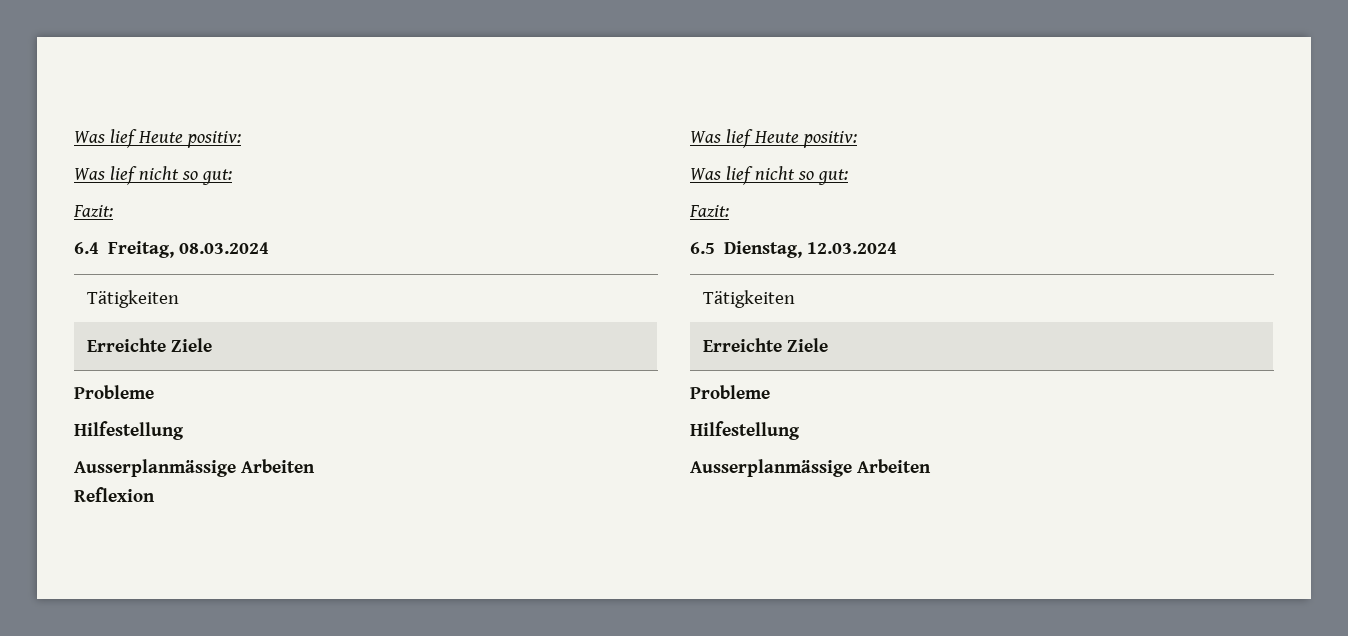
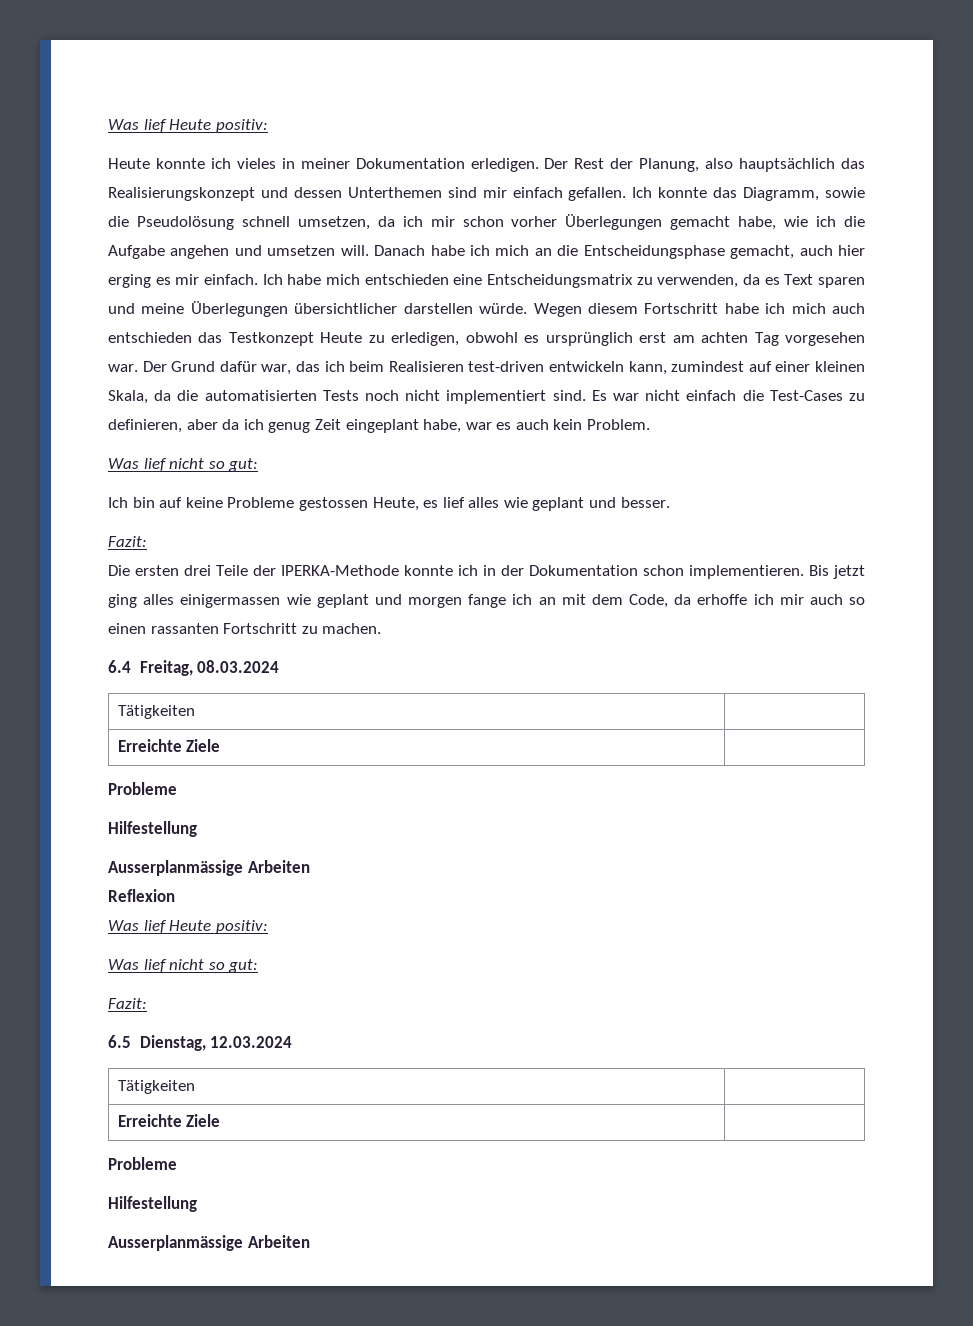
[74,129,241,148] [74,166,232,185] [73,205,113,217] Was lief Heute positiv: // Was lief nicht so gut: // Fazit: -> [108,119,268,133] [108,158,866,172] [108,187,865,201] [108,214,866,230] [108,245,866,259] [108,274,865,288] [108,301,865,317] [108,332,865,346] [108,361,866,375] [108,390,866,404] [108,419,651,433] [108,458,259,472] [108,497,670,511] [108,536,147,547] [108,565,865,579] [108,594,865,608] [108,623,382,634] Was lief Heute positiv: // Heute konnte ich vieles in meiner Dokumentation erledigen. Der Rest der Planung, also hauptsächlich das Realisierungskonzept und dessen Unterthemen sind mir einfach gefallen. Ich konnte das Diagramm, sowie die Pseudolösung schnell umsetzen, da ich mir schon vorher Überlegungen gemacht habe, wie ich die Aufgabe angehen und umsetzen will. Danach habe ich mich an die Entscheidungsphase gemacht, auch hier erging es mir einfach. Ich habe mich entschieden eine Entscheidungsmatrix zu verwenden, da es Text sparen und meine Überlegungen übersichtlicher darstellen würde. Wegen diesem Fortschritt habe ich mich auch entschieden das Testkonzept Heute zu erledigen, obwohl es ursprünglich erst am achten Tag vorgesehen war. Der Grund dafür war, das ich beim Realisieren test-driven entwickeln kann, zumindest auf einer kleinen Skala, da die automatisierten Tests noch nicht implementiert sind. Es war nicht einfach die Test-Cases zu definieren, aber da ich genug Zeit eingeplant habe, war es auch kein Problem. // Was lief nicht so gut: // Ich bin auf keine Probleme gestossen Heute, es lief alles wie geplant und besser. // Fazit: // Die ersten drei Teile der IPERKA-Methode konnte ich in der Dokumentation schon implementieren. Bis jetzt ging alles einigermassen wie geplant und morgen fange ich an mit dem Code, da erhoffe ich mir auch so einen rassanten Fortschritt zu machen.

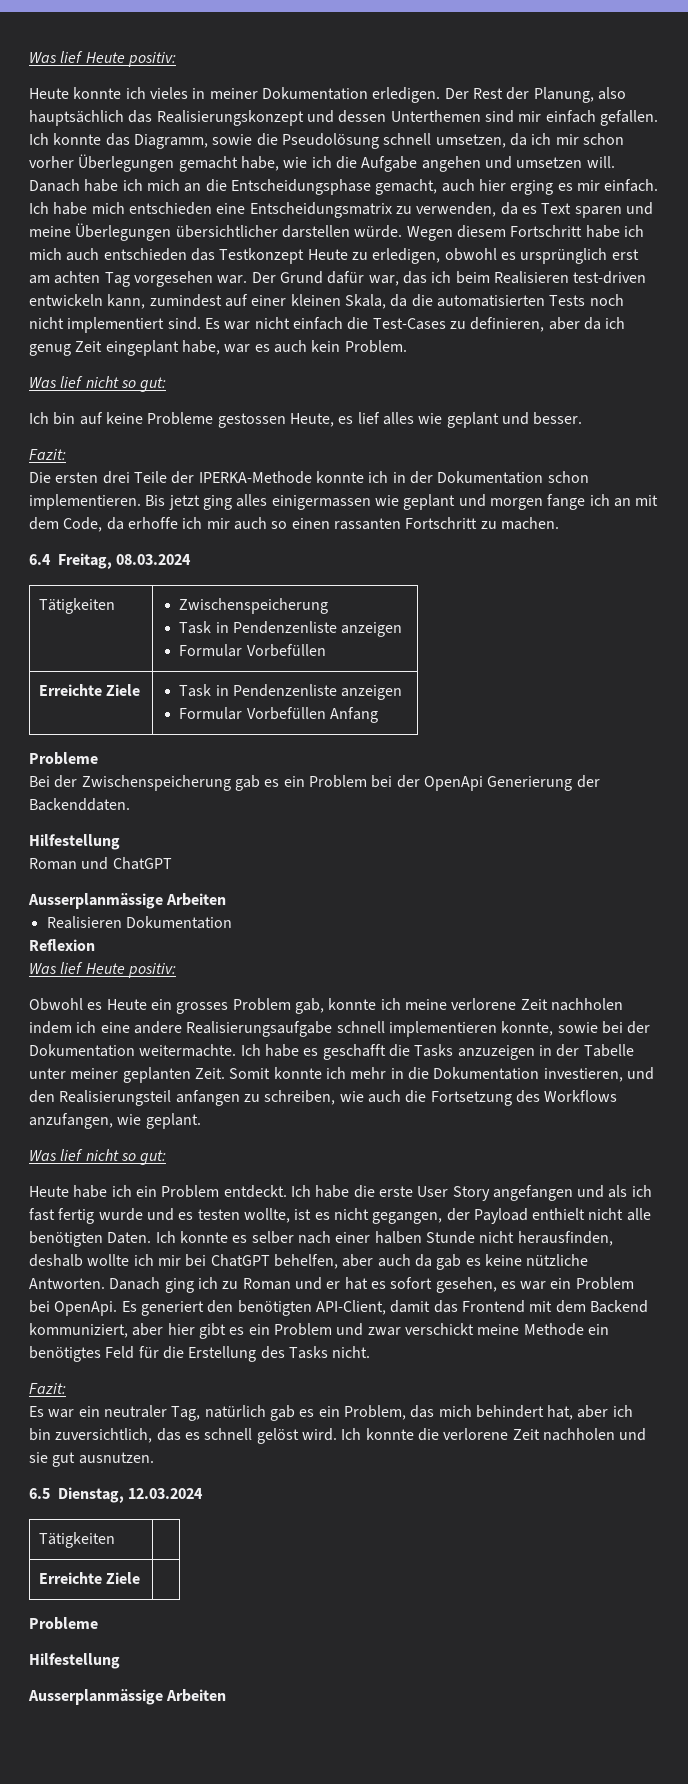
[117,739,221,752] [108,782,177,795] [108,821,197,837] [108,860,310,876] // Erreichte Ziele | // Probleme // Hilfestellung // Ausserplanmässige Arbeiten -> [179,598,329,614] [179,621,403,637] [179,644,326,657] [38,684,141,696] [179,684,403,700] [179,707,379,723] [29,752,98,765] [29,775,600,791] [29,798,130,811] [29,834,120,850] [29,857,172,870] [28,893,227,909] [46,916,232,929] Zwischenspeicherung // Task in Pendenzenliste anzeigen // Formular Vorbefüllen // Erreichte Ziele | Task in Pendenzenliste anzeigen // Formular Vorbefüllen Anfang // Probleme // Bei der Zwischenspeicherung gab es ein Problem bei der OpenApi Generierung der Backenddaten. // Hilfestellung // Roman und ChatGPT // Ausserplanmässige Arbeiten // Realisieren Dokumentation
[108,959,259,973] [108,998,147,1009] // Was lief nicht so gut: // Fazit: -> [29,998,623,1014] [29,1021,651,1037] [29,1044,634,1060] [29,1067,654,1083] [29,1090,618,1106] [29,1113,201,1129] [29,1149,167,1165] [29,1185,652,1201] [29,1208,651,1224] [29,1231,613,1247] [29,1254,589,1270] [29,1277,634,1293] [29,1300,648,1316] [29,1323,609,1339] [29,1346,371,1362] [29,1383,66,1394] [29,1405,633,1421] [29,1428,647,1444] [29,1452,154,1467] // Obwohl es Heute ein grosses Problem gab, konnte ich meine verlorene Zeit nachholen indem ich eine andere Realisierungsaufgabe schnell implementieren konnte, sowie bei der Dokumentation weitermachte. Ich habe es geschafft die Tasks anzuzeigen in der Tabelle unter meiner geplanten Zeit. Somit konnte ich mehr in die Dokumentation investieren, und den Realisierungsteil anfangen zu schreiben, wie auch die Fortsetzung des Workflows anzufangen, wie geplant. // Was lief nicht so gut: // Heute habe ich ein Problem entdeckt. Ich habe die erste User Story angefangen und als ich fast fertig wurde und es testen wollte, ist es nicht gegangen, der Payload enthielt nicht alle benötigten Daten. Ich konnte es selber nach einer halben Stunde nicht herausfinden, deshalb wollte ich mir bei ChatGPT behelfen, aber auch da gab es keine nützliche Antworten. Danach ging ich zu Roman und er hat es sofort gesehen, es war ein Problem bei OpenApi. Es generiert den benötigten API-Client, damit das Frontend mit dem Backend kommuniziert, aber hier gibt es ein Problem und zwar verschickt meine Methode ein benötigtes Feld für die Erstellung des Tasks nicht. // Fazit: // Es war ein neutraler Tag, natürlich gab es ein Problem, das mich behindert hat, aber ich bin zuversichtlich, das es schnell gelöst wird. Ich konnte die verlorene Zeit nachholen und sie gut ausnutzen.

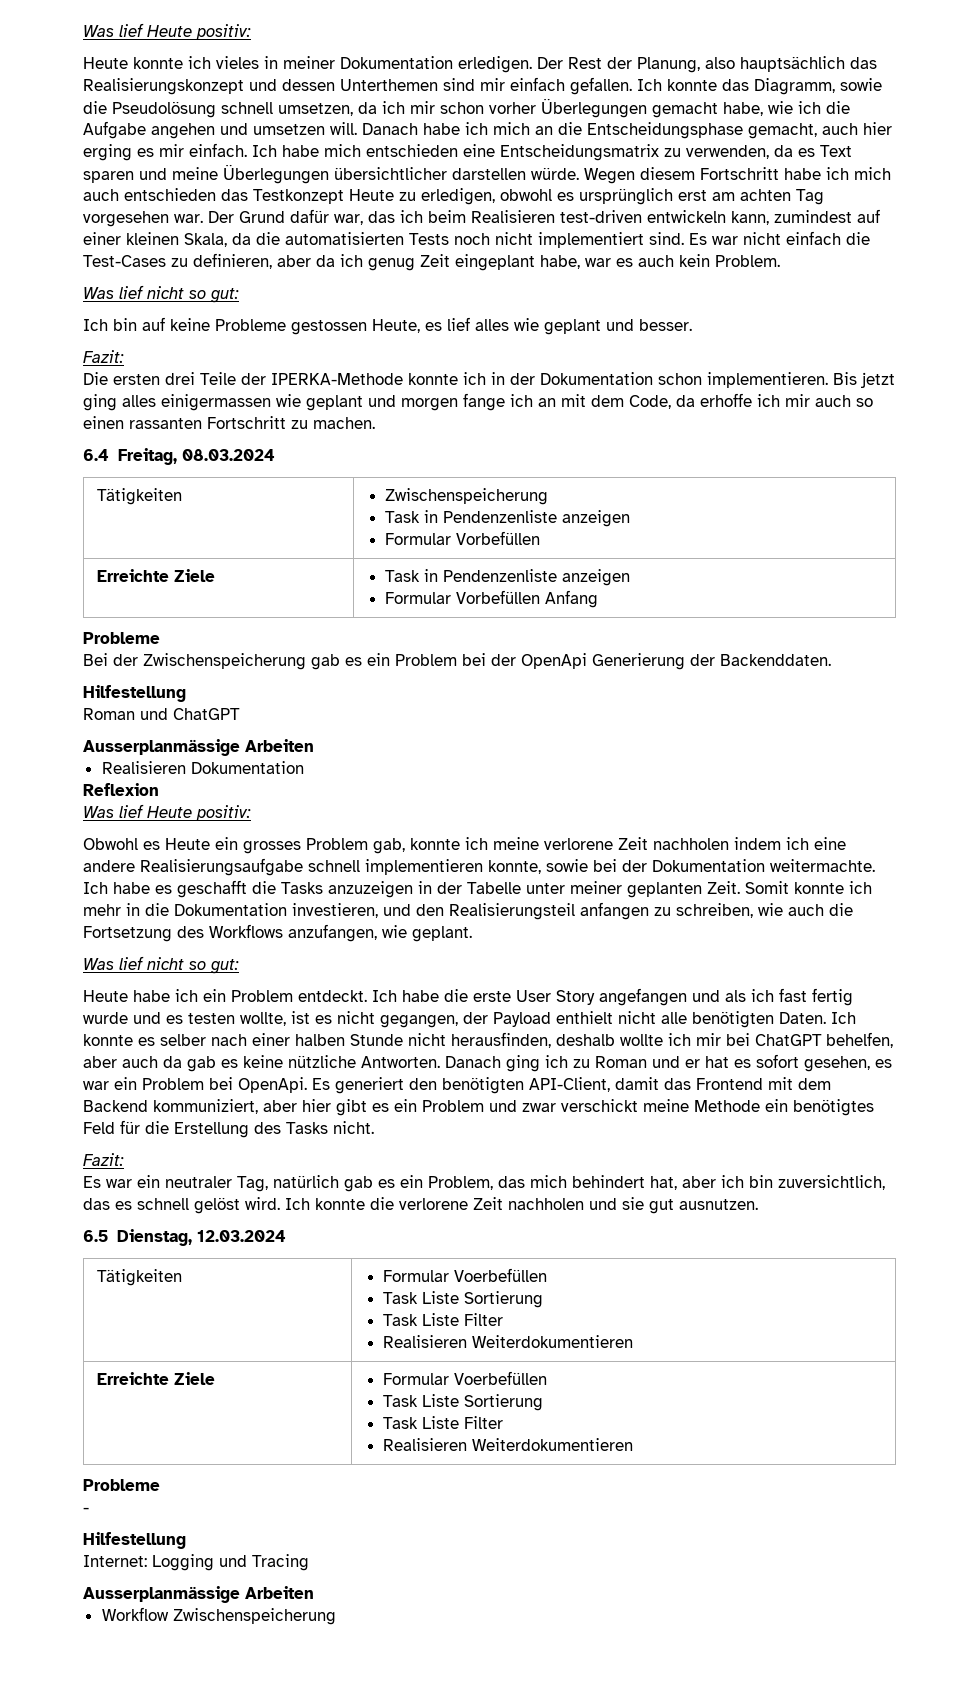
[38,1572,141,1584] [29,1617,98,1630] [29,1653,120,1669] [28,1689,227,1705] // Erreichte Ziele | // Probleme // Hilfestellung // Ausserplanmässige Arbeiten -> [383,1268,548,1282] [383,1291,544,1308] [383,1313,504,1326] [383,1335,634,1348] [96,1372,215,1385] [383,1371,548,1385] [383,1394,544,1411] [383,1416,504,1429] [383,1438,634,1451] [83,1479,160,1491] [83,1507,89,1513] [83,1532,186,1549] [83,1554,309,1571] [83,1586,314,1603] [101,1607,336,1625] Formular Voerbefüllen // Task Liste Sortierung // Task Liste Filter // Realisieren Weiterdokumentieren // Erreichte Ziele | Formular Voerbefüllen // Task Liste Sortierung // Task Liste Filter // Realisieren Weiterdokumentieren // Probleme // - // Hilfestellung // Internet: Logging und Tracing // Ausserplanmässige Arbeiten // Workflow Zwischenspeicherung

